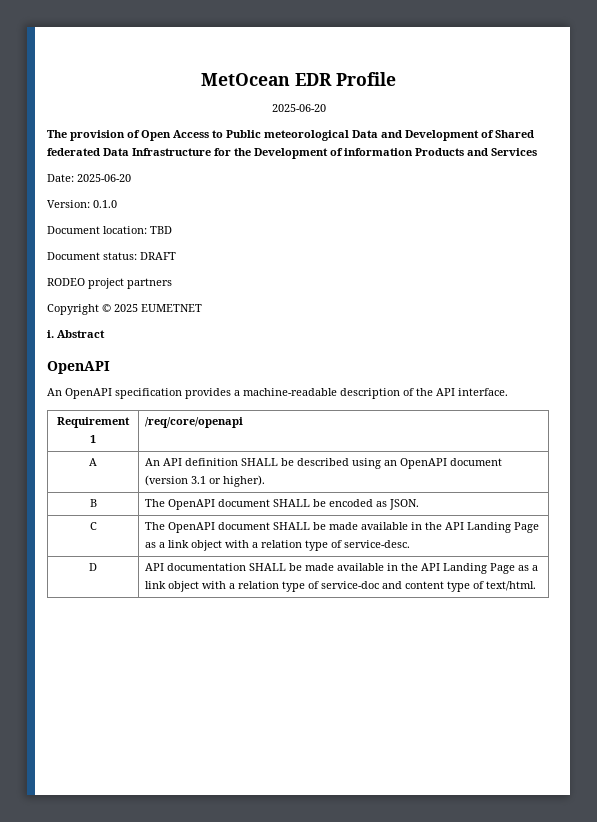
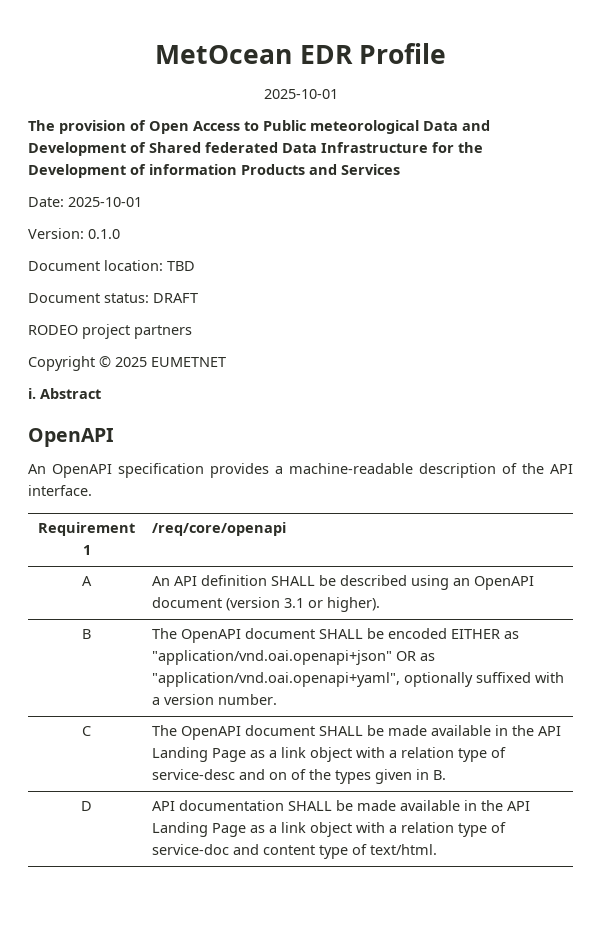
[271,104,326,112] 2025-06-20 -> [263,89,338,99] 2025-10-01
[77,174,131,182] 2025-06-20 -> [68,197,142,207] 2025-10-01
[376,499,420,510] as JSON. -> [451,629,520,639] [152,650,436,665] [152,672,565,687] [152,694,278,705] EITHER as "application/vnd.oai.openapi+json" OR as "application/vnd.oai.openapi+yaml", optionally suffixed with a version number.
[344,540,411,548] service-desc. -> [152,769,447,784] service-desc and on of the types given in B.

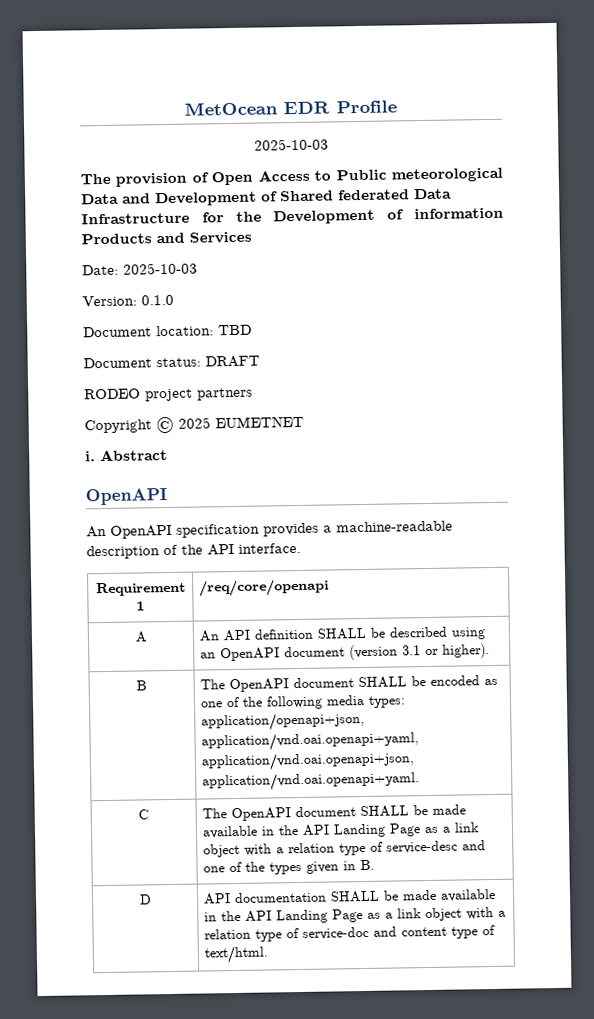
[263,89,338,99] 2025-10-01 -> [254,138,329,151] 2025-10-03
[68,197,142,207] 2025-10-01 -> [123,262,198,275] 2025-10-03
[451,629,520,639] [152,650,436,665] [152,672,565,687] [152,694,278,705] EITHER as "application/vnd.oai.openapi+json" OR as "application/vnd.oai.openapi+yaml", optionally suffixed with a version number. -> [484,678,499,686] [200,694,407,710] [201,711,366,732] [201,731,420,752] [201,751,421,792] as one of the following media types: application/openapi+json, application/vnd.oai.openapi+yaml, application/vnd.oai.openapi+json, application/vnd.oai.openapi+yaml.
[269,772,288,780] on -> [203,866,226,873] one

